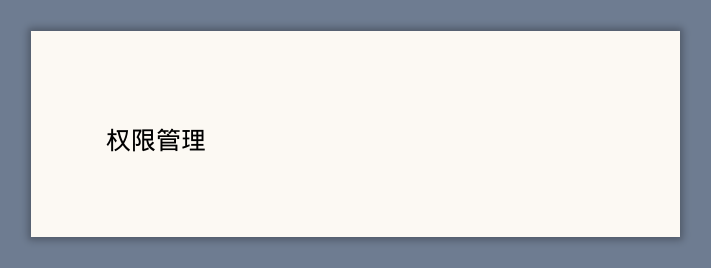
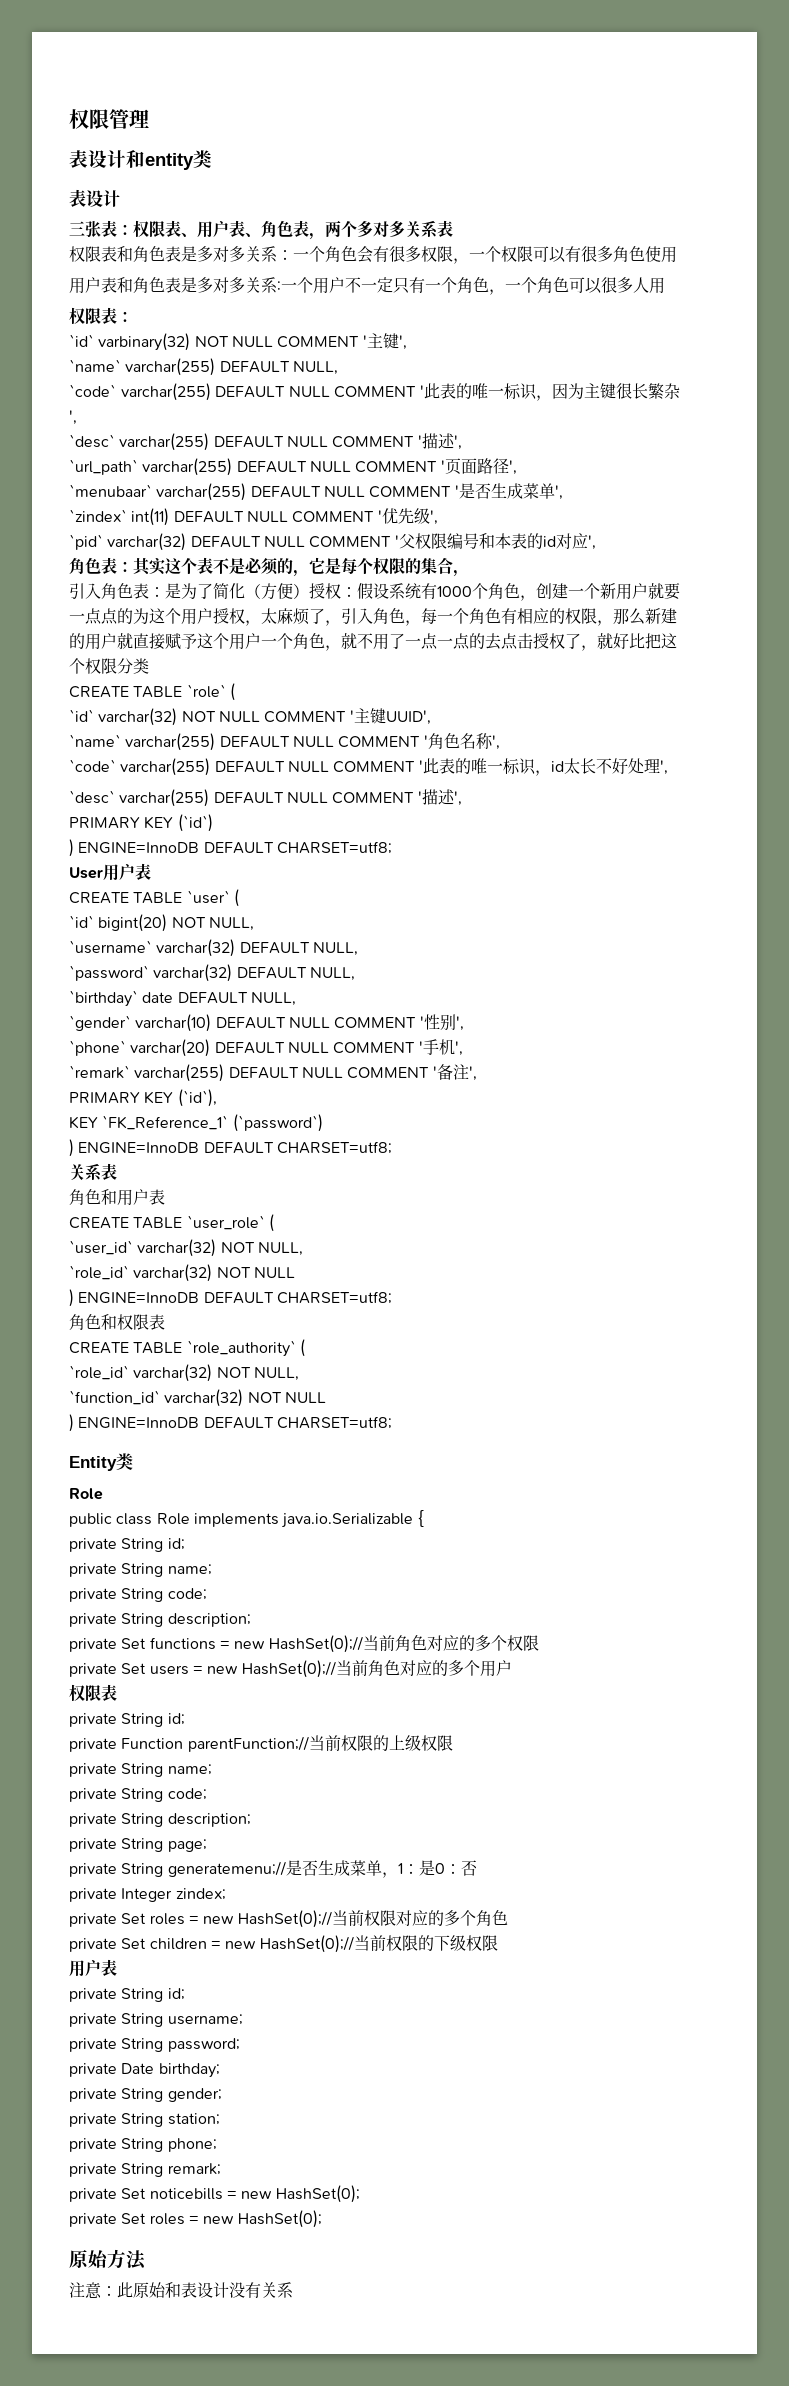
(206, 140) none -> [69,150,212,170] [69,189,120,207] [69,220,453,240] [69,246,677,264] [69,277,665,295] [69,307,133,324] [69,333,407,351] [69,358,338,376] [69,383,680,401] [69,410,77,425] [69,433,462,451] [69,458,517,476] [69,483,563,501] [69,508,438,526] [69,533,596,551] [69,557,469,577] [69,583,680,601] [69,608,677,626] [69,633,677,651] [69,658,149,674] [69,683,235,701] [69,708,431,726] [69,733,500,751] [69,758,668,776] [69,789,462,807] [69,814,213,832] [69,839,392,857] [69,863,151,881] [69,889,239,907] [69,914,254,932] [69,939,358,957] [69,964,355,982] [69,990,296,1007] [69,1014,464,1032] [69,1039,463,1057] [69,1064,477,1082] [69,1089,217,1107] [69,1114,323,1132] [69,1139,392,1157] [69,1163,117,1181] [69,1189,165,1206] [69,1214,274,1232] [69,1239,303,1257] [69,1264,295,1282] [69,1289,392,1307] [69,1314,165,1330] [69,1339,305,1357] [69,1364,299,1382] [69,1389,326,1407] [69,1414,392,1432] [69,1453,133,1471] [69,1488,103,1500] [69,1510,424,1528] [69,1538,185,1552] [69,1563,212,1577] [69,1588,207,1602] [69,1613,251,1627] [69,1635,539,1653] [69,1660,512,1678] [69,1684,117,1701] [69,1713,185,1727] [69,1735,453,1752] [69,1763,212,1777] [69,1788,207,1802] [69,1813,251,1827] [69,1838,207,1852] [69,1860,477,1878] [69,1888,226,1902] [69,1910,508,1928] [69,1935,498,1953] [69,1959,117,1977] [69,1988,185,2002] [69,2013,243,2027] [69,2038,240,2052] [69,2063,220,2078] [69,2088,222,2102] [69,2113,220,2127] [69,2138,217,2152] [69,2163,221,2177] [69,2185,360,2203] [69,2210,322,2228] [69,2249,146,2270] [69,2282,293,2299] // 表设计和entity类 // 表设计 // 三张表：权限表、用户表、角色表，两个多对多关系表 // 权限表和角色表是多对多关系：一个角色会有很多权限，一个权限可以有很多角色使用 // 用户表和角色表是多对多关系:一个用户不一定只有一个角色，一个角色可以很多人用 // 权限表： // `id` varbinary(32) NOT NULL COMMENT '主键', // `name` varchar(255) DEFAULT NULL, // `code` varchar(255) DEFAULT NULL COMMENT '此表的唯一标识，因为主键很长繁杂', // `desc` varchar(255) DEFAULT NULL COMMENT '描述', // `url_path` varchar(255) DEFAULT NULL COMMENT '页面路径', // `menubaar` varchar(255) DEFAULT NULL COMMENT '是否生成菜单', // `zindex` int(11) DEFAULT NULL COMMENT '优先级', // `pid` varchar(32) DEFAULT NULL COMMENT '父权限编号和本表的id对应', // 角色表：其实这个表不是必须的，它是每个权限的集合， // 引入角色表：是为了简化（方便）授权：假设系统有1000个角色，创建一个新用户就要一点点的为这个用户授权，太麻烦了，引入角色，每一个角色有相应的权限，那么新建的用户就直接赋予这个用户一个角色，就不用了一点一点的去点击授权了，就好比把这个权限分类 // CREATE TABLE `role` ( // `id` varchar(32) NOT NULL COMMENT '主键UUID', // `name` varchar(255) DEFAULT NULL COMMENT '角色名称', // `code` varchar(255) DEFAULT NULL COMMENT '此表的唯一标识，id太长不好处理', // `desc` varchar(255) DEFAULT NULL COMMENT '描述', // PRIMARY KEY (`id`) // ) ENGINE=InnoDB DEFAULT CHARSET=utf8; // User用户表 // CREATE TABLE `user` ( // `id` bigint(20) NOT NULL, // `username` varchar(32) DEFAULT NULL, // `password` varchar(32) DEFAULT NULL, // `birthday` date DEFAULT NULL, // `gender` varchar(10) DEFAULT NULL COMMENT '性别', // `phone` varchar(20) DEFAULT NULL COMMENT '手机', // `remark` varchar(255) DEFAULT NULL COMMENT '备注', // PRIMARY KEY (`id`), // KEY `FK_Reference_1` (`password`) // ) ENGINE=InnoDB DEFAULT CHARSET=utf8; // 关系表 // 角色和用户表 // CREATE TABLE `user_role` ( // `user_id` varchar(32) NOT NULL, // `role_id` varchar(32) NOT NULL // ) ENGINE=InnoDB DEFAULT CHARSET=utf8; // 角色和权限表 // CREATE TABLE `role_authority` ( // `role_id` varchar(32) NOT NULL, // `function_id` varchar(32) NOT NULL // ) ENGINE=InnoDB DEFAULT CHARSET=utf8; // Entity类 // Role // public class Role implements java.io.Serializable { // private String id; // private String name; // private String code; // private String description; // private Set functions = new HashSet(0);//当前角色对应的多个权限 // private Set users = new HashSet(0);//当前角色对应的多个用户 // 权限表 // private String id; // private Function parentFunction;//当前权限的上级权限 // private String name; // private String code; // private String description; // private String page; // private String generatemenu;//是否生成菜单，1：是0：否 // private Integer zindex; // private Set roles = new HashSet(0);//当前权限对应的多个角色 // private Set children = new HashSet(0);//当前权限的下级权限 // 用户表 // private String id; // private String username; // private String password; // private Date birthday; // private String gender; // private String station; // private String phone; // private String remark; // private Set noticebills = new HashSet(0); // private Set roles = new HashSet(0); // 原始方法 // 注意：此原始和表设计没有关系

